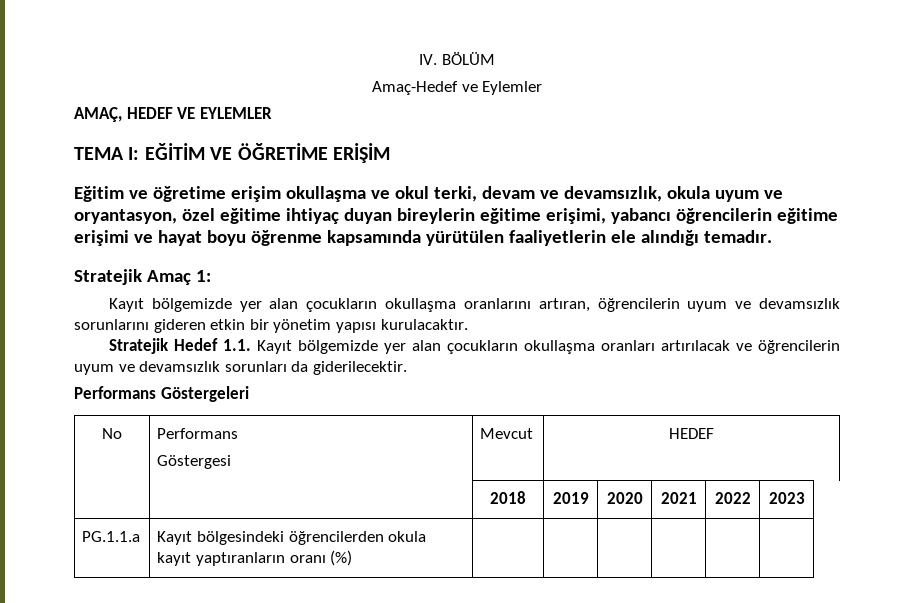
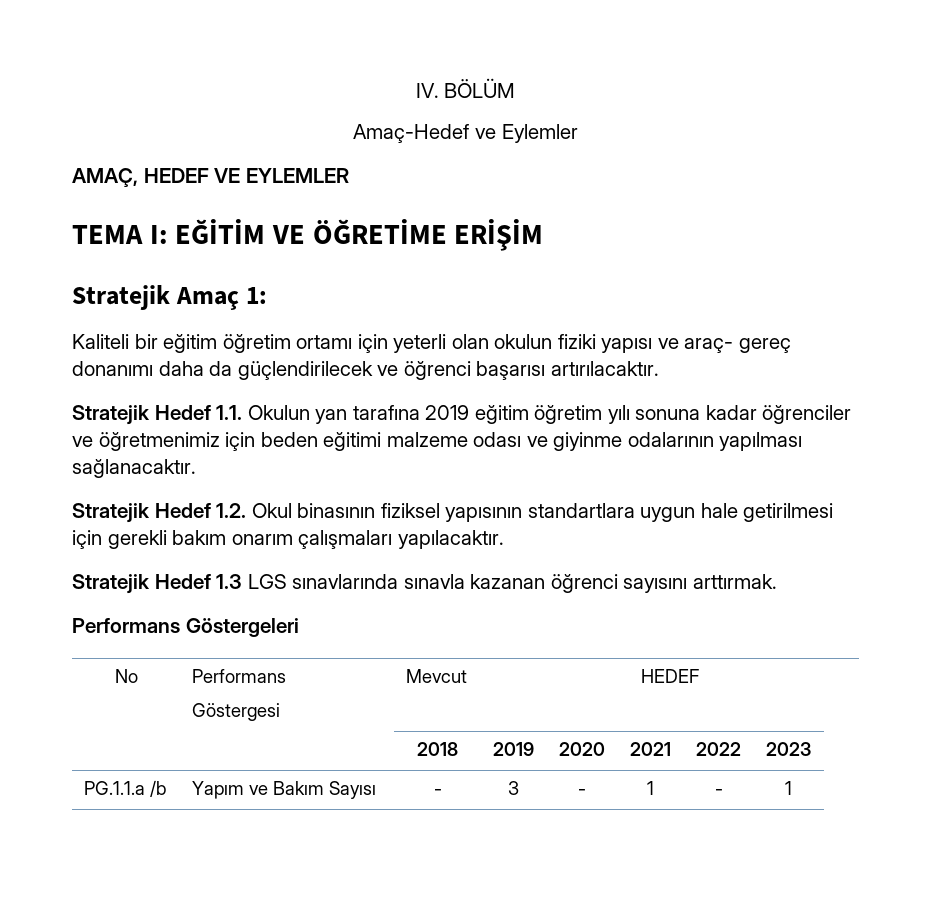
[74,186,783,202] [74,208,838,224] [74,230,772,246] [74,269,211,285] [108,298,841,312] [74,319,468,333] [108,338,840,354] [74,361,407,375] Eğitim ve öğretime erişim okullaşma ve okul terki, devam ve devamsızlık, okula uyum ve oryantasyon, özel eğitime ihtiyaç duyan bireylerin eğitime erişimi, yabancı öğrencilerin eğitime erişimi ve hayat boyu öğrenme kapsamında yürütülen faaliyetlerin ele alındığı temadır. // Stratejik Amaç 1: // Kayıt bölgemizde yer alan çocukların okullaşma oranlarını artıran, öğrencilerin uyum ve devamsızlık sorunlarını gideren etkin bir yönetim yapısı kurulacaktır. // Stratejik Hedef 1.1. Kayıt bölgemizde yer alan çocukların okullaşma oranları artırılacak ve öğrencilerin uyum ve devamsızlık sorunları da giderilecektir. -> [72,285,267,310] [72,334,791,353] [72,361,659,380] [72,405,852,425] [72,432,803,451] [72,459,196,478] [72,503,834,523] [72,530,504,549] [72,574,777,594] Stratejik Amaç 1: // Kaliteli bir eğitim öğretim ortamı için yeterli olan okulun fiziki yapısı ve araç- gereç donanımı daha da güçlendirilecek ve öğrenci başarısı artırılacaktır. // Stratejik Hedef 1.1. Okulun yan tarafına 2019 eğitim öğretim yılı sonuna kadar öğrenciler ve öğretmenimiz için beden eğitimi malzeme odası ve giyinme odalarının yapılması sağlanacaktır. // Stratejik Hedef 1.2. Okul binasının fiziksel yapısının standartlara uygun hale getirilmesi için gerekli bakım onarım çalışmaları yapılacaktır. // Stratejik Hedef 1.3 LGS sınavlarında sınavla kazanan öğrenci sayısını arttırmak.
[157,531,427,545] [157,550,353,566] | Kayıt bölgesindeki öğrencilerden okula kayıt yaptıranların oranı (%) | | | | | | -> [149,780,166,797] [191,781,376,799] [433,789,442,795] [508,781,519,795] [578,789,586,795] [647,781,654,795] [714,789,723,795] [785,781,792,795] /b | Yapım ve Bakım Sayısı | - | 3 | - | 1 | - | 1

